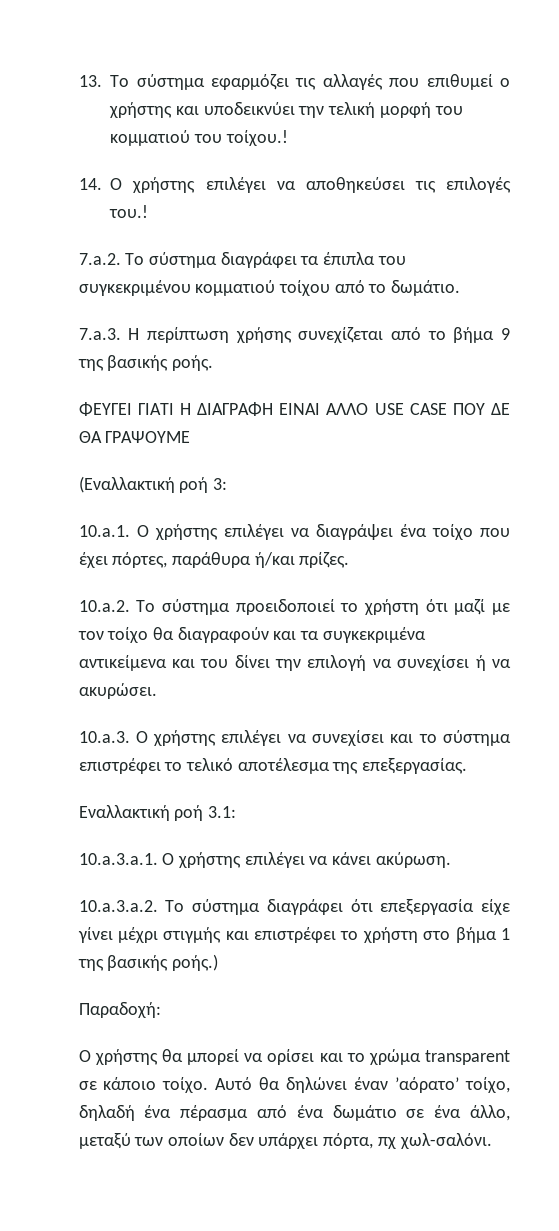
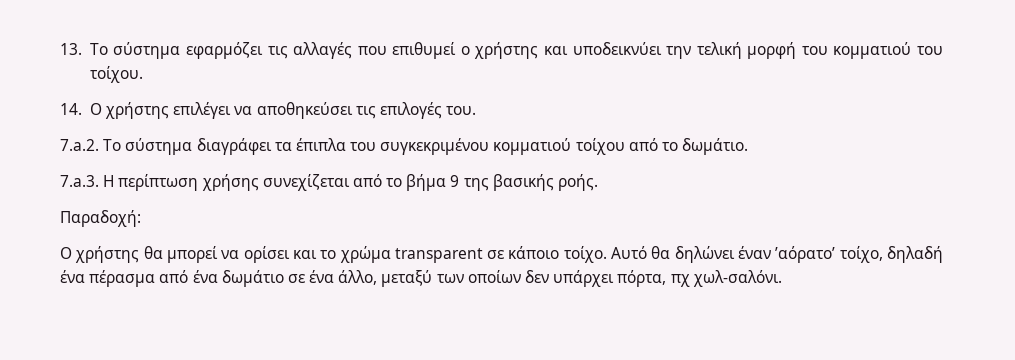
[225,130,288,146] τοίχου.! -> [89,66,143,83] τοίχου.
[109,205,149,218] του.! -> [446,106,477,115] του.
[78,402,511,416] [78,431,191,443] [78,476,227,493] [78,524,510,540] [78,552,350,568] [78,599,510,615] [77,627,426,643] [78,655,512,671] [78,683,157,699] [78,730,511,746] [78,758,468,774] [78,805,236,821] [78,852,451,868] [78,899,510,915] [77,927,511,943] [77,954,218,971] // ΦΕΥΓΕΙ ΓΙΑΤΙ Η ΔΙΑΓΡΑΦΗ ΕΙΝΑΙ ΑΛΛΟ USE CASE ΠΟΥ ΔΕ ΘΑ ΓΡΑΨΟΥΜΕ // (Εναλλακτική ροή 3: // 10.a.1. Ο χρήστης επιλέγει να διαγράψει ένα τοίχο που έχει πόρτες, παράθυρα ή/και πρίζες. // 10.a.2. Το σύστημα προειδοποιεί το χρήστη ότι μαζί με τον τοίχο θα διαγραφούν και τα συγκεκριμένα αντικείμενα και του δίνει την επιλογή να συνεχίσει ή να ακυρώσει. // 10.a.3. Ο χρήστης επιλέγει να συνεχίσει και το σύστημα επιστρέφει το τελικό αποτέλεσμα της επεξεργασίας. // Εναλλακτική ροή 3.1: // 10.a.3.a.1. Ο χρήστης επιλέγει να κάνει ακύρωση. // 10.a.3.a.2. Το σύστημα διαγράφει ότι επεξεργασία είχε γίνει μέχρι στιγμής και επιστρέφει το χρήστη στο βήμα 1 της βασικής ροής.) -> (598, 182) none

